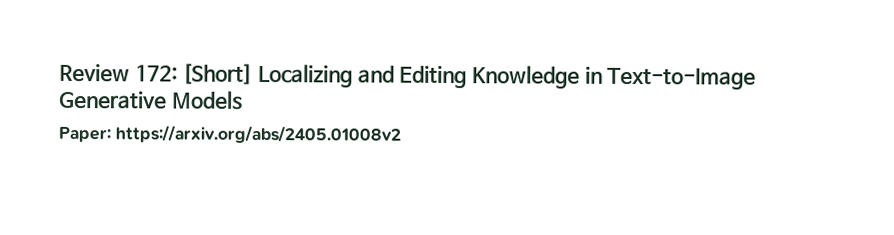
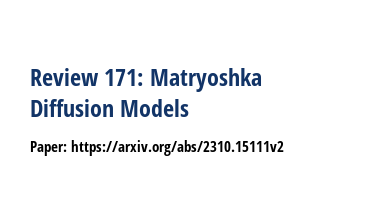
[134,63,757,90] [59,90,167,110] 172: [Short] Localizing and Editing Knowledge in Text-to-Image Generative -> [104,68,262,92] [30,99,114,117] 171: Matryoshka Diffusion
[115,125,401,144] https://arxiv.org/abs/2405.01008v2 -> [71,140,285,156] https://arxiv.org/abs/2310.15111v2

